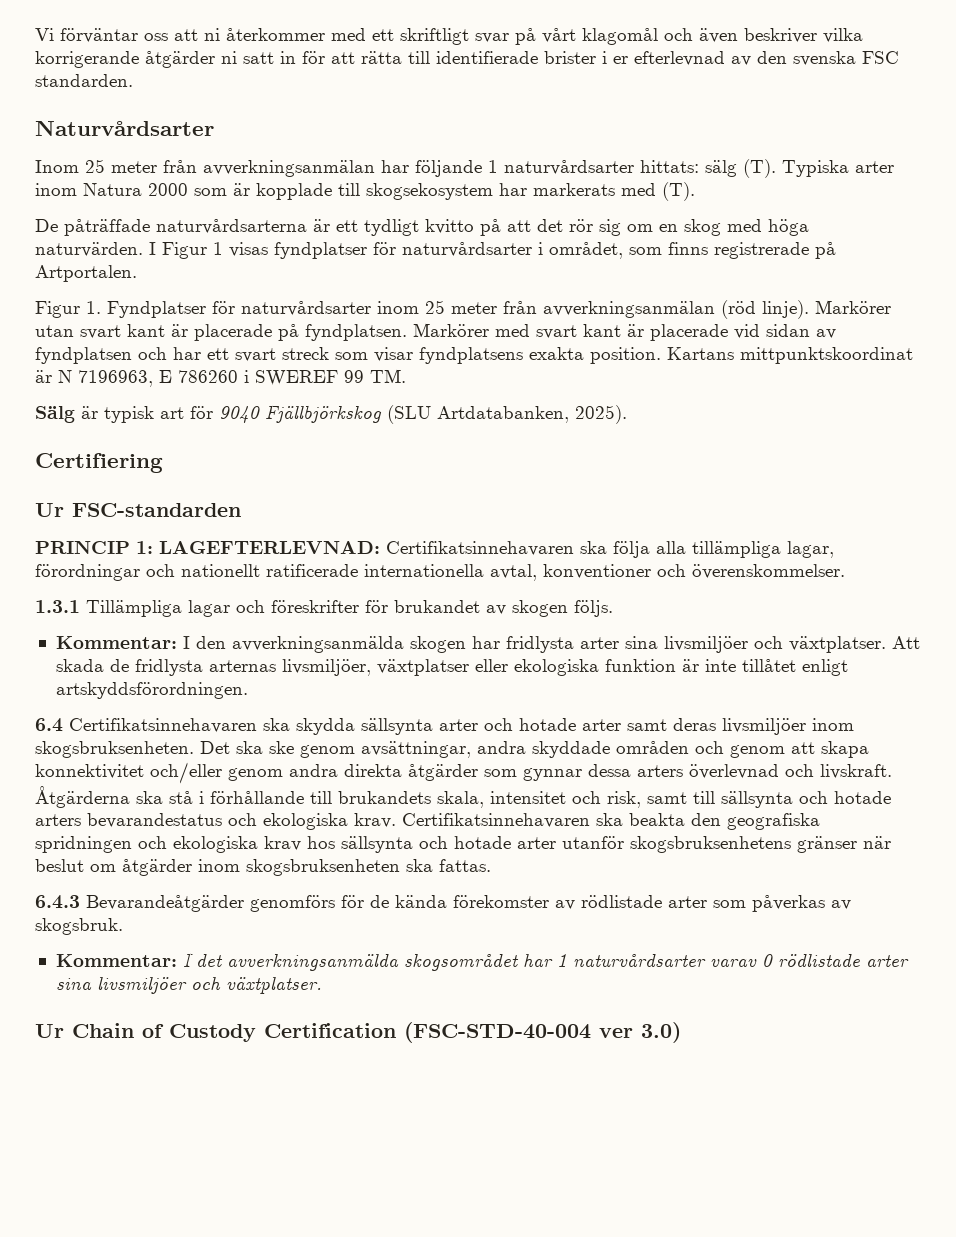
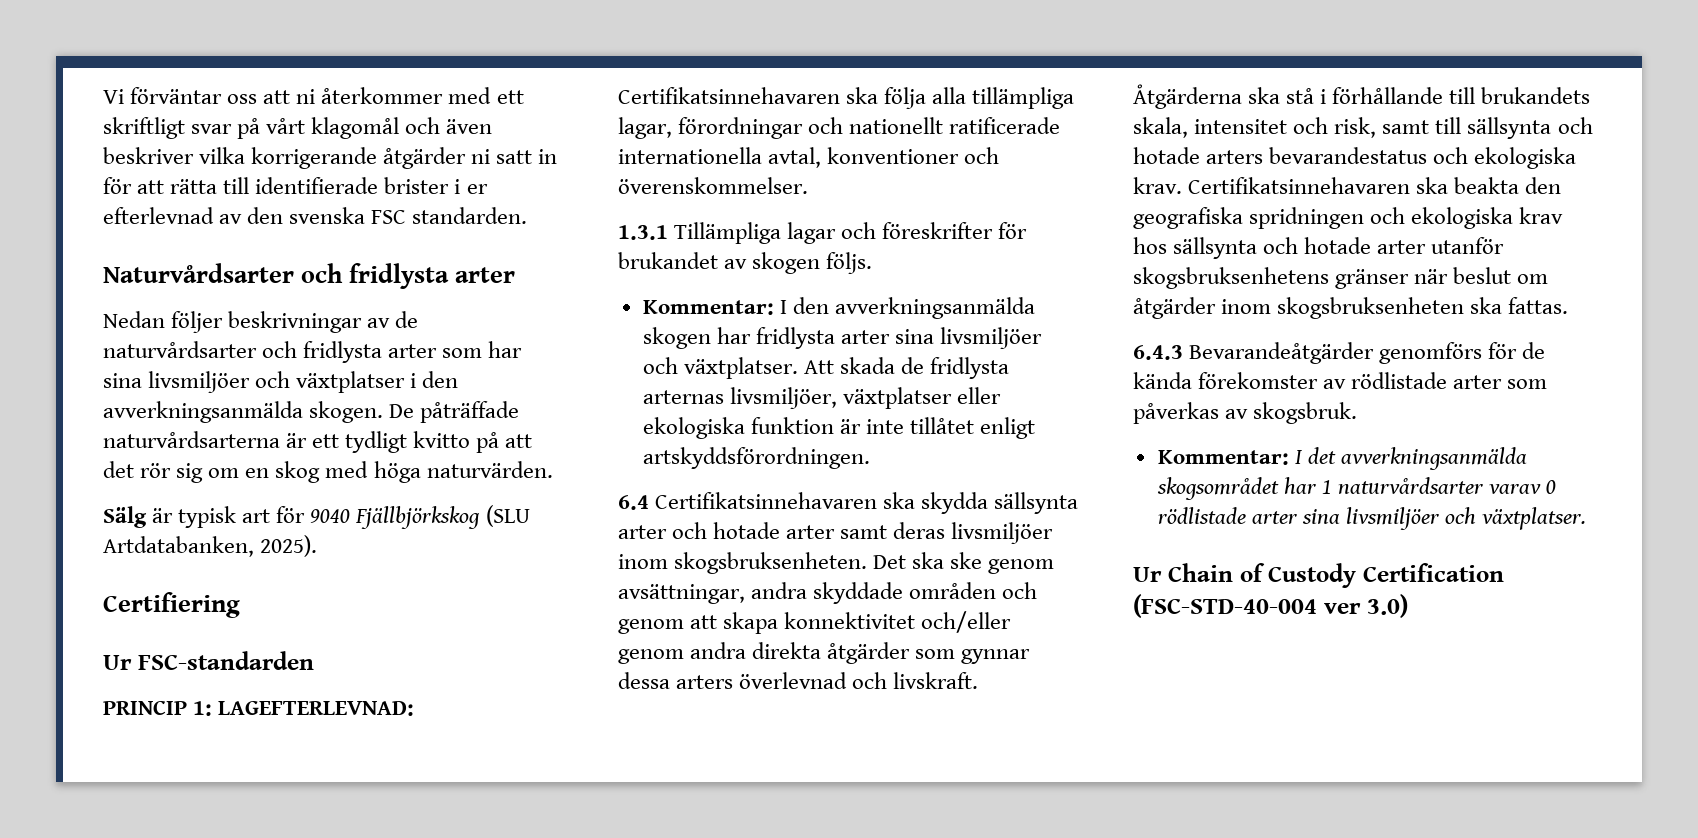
[35,159,894,178] [35,182,695,201] // Inom 25 meter från avverkningsanmälan har följande 1 naturvårdsarter hittats: sälg (T). Typiska arter inom Natura 2000 som är kopplade till skogsekosystem har markerats med (T). // -> [301,263,516,289] [103,311,419,333] [103,341,523,363] [103,371,459,393] [103,401,384,423] och fridlysta arter // Nedan följer beskrivningar av de naturvårdsarter och fridlysta arter som har sina livsmiljöer och växtplatser i den avverkningsanmälda skogen.
[149,242,836,259] [35,265,137,282] [35,300,891,319] [35,323,836,341] [35,347,913,364] [35,369,406,387] I Figur 1 visas fyndplatser för naturvårdsarter i området, som finns registrerade på Artportalen. // Figur 1. Fyndplatser för naturvårdsarter inom 25 meter från avverkningsanmälan (röd linje). Markörer utan svart kant är placerade på fyndplatsen. Markörer med svart kant är placerade vid sidan av fyndplatsen och har ett svart streck som visar fyndplatsens exakta position. Kartans mittpunktskoordinat är N 7196963, E 786260 i SWEREF 99 TM. -> (553, 469) none

